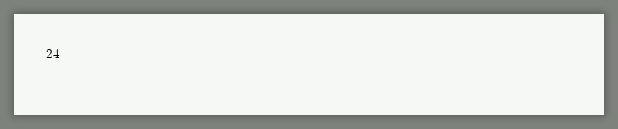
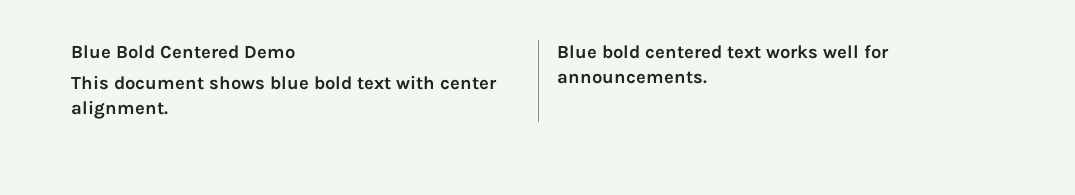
[46,49,60,58] 24 -> [71,45,295,59] [71,75,497,90] [71,100,168,119] [557,45,889,59] [557,71,707,84] Blue Bold Centered Demo // This document shows blue bold text with center alignment. // Blue bold centered text works well for announcements.

